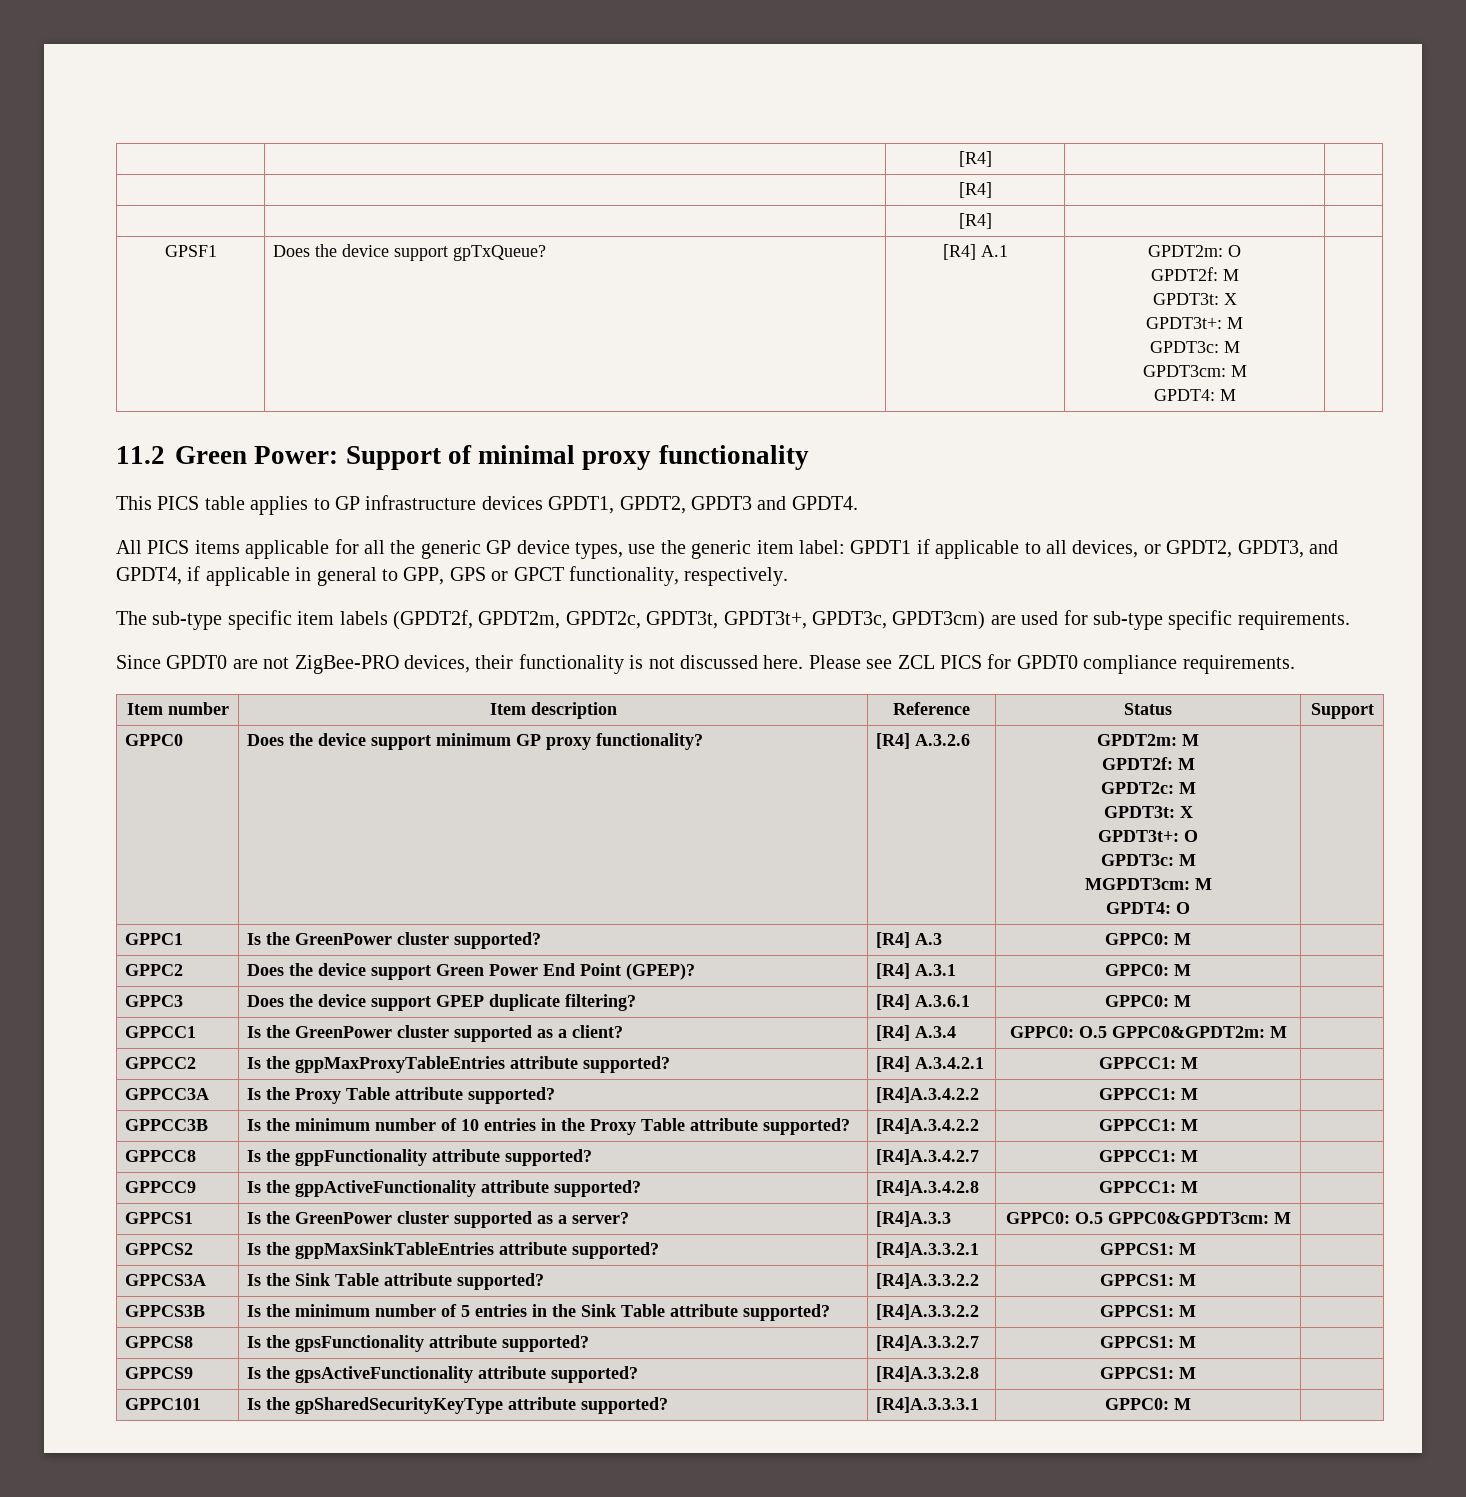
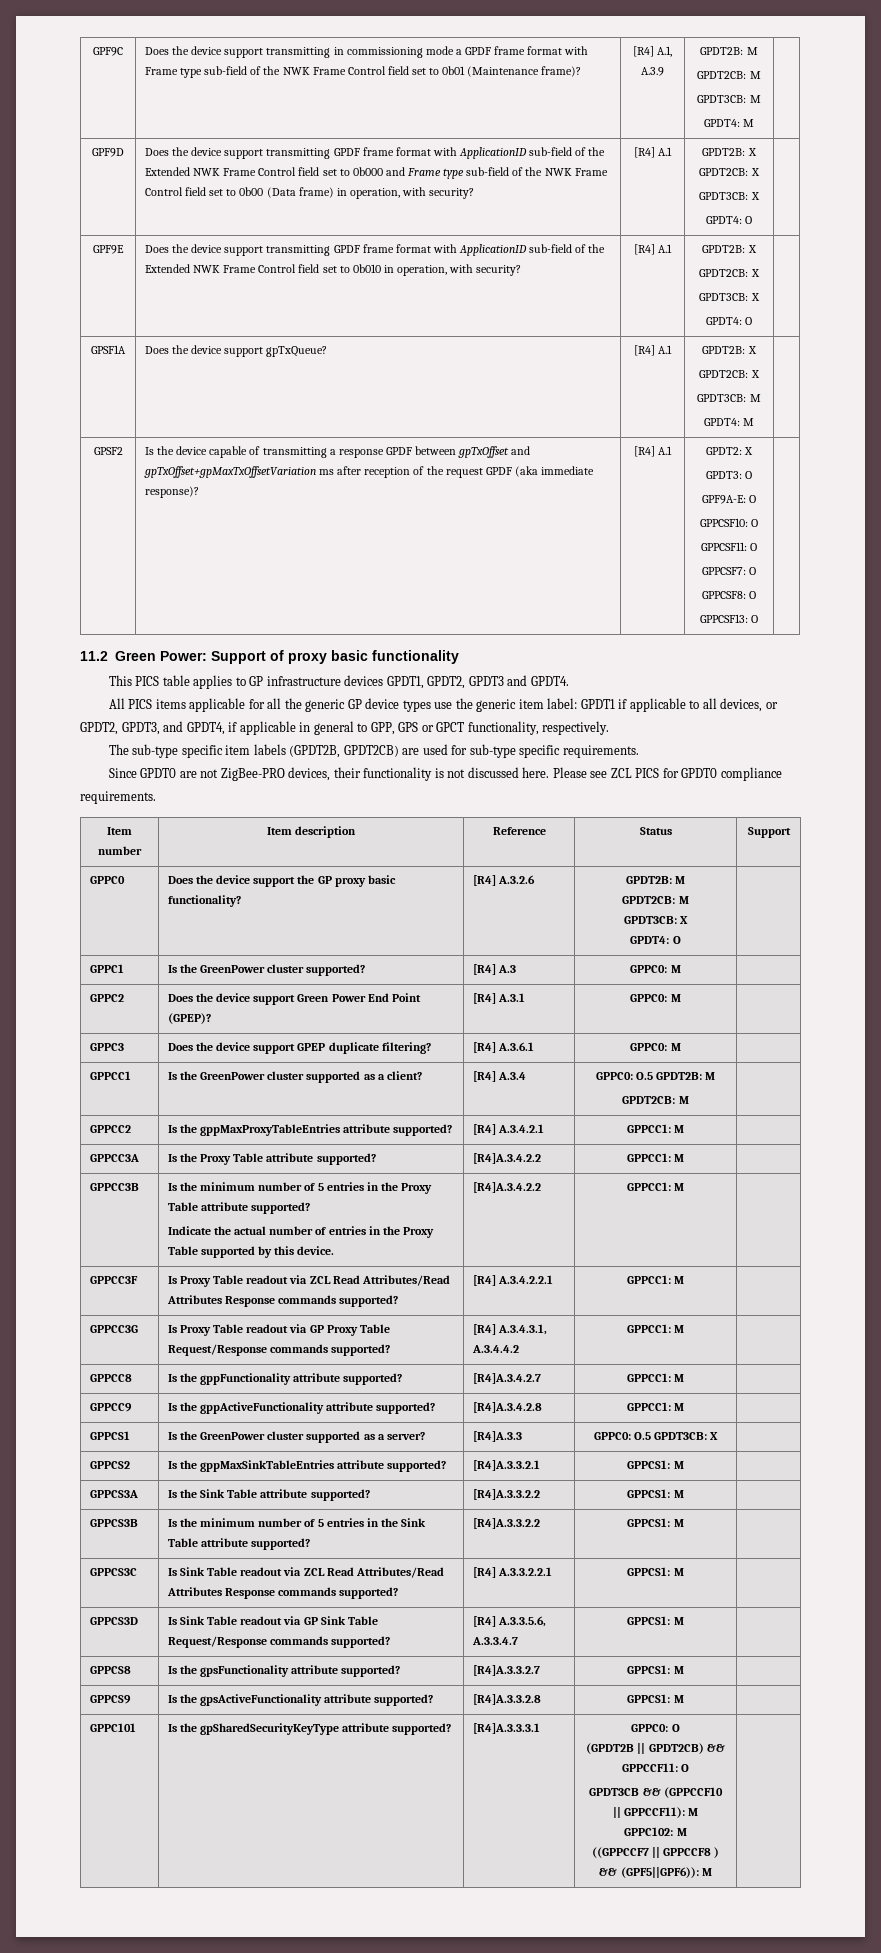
[958,151,992,167] [958,182,992,198] [958,213,992,229] [164,245,217,257] | | [R4] | | // | | [R4] | | // | | [R4] | | // GPSF1 -> [93,47,123,56] [145,46,589,58] [145,66,582,78] [632,46,673,57] [641,67,664,76] [700,47,758,55] [697,71,761,79] [697,95,761,103] [703,119,755,127] [92,148,124,157] [145,147,606,159] [145,167,608,179] [145,187,475,199] [633,147,673,158] [702,148,757,156] [699,168,760,176] [699,192,760,200] [705,216,753,224] [93,245,124,254] [145,244,606,256] [145,264,522,276] [633,244,673,255] [702,245,757,253] [699,269,760,277] [699,293,760,301] [705,317,753,325] [91,345,126,354] GPF9C | Does the device support transmitting in commissioning mode a GPDF frame format with Frame type sub-field of the NWK Frame Control field set to 0b01 (Maintenance frame)? | [R4] A.1, A.3.9 | GPDT2B: M // GPDT2CB: M // GPDT3CB: M // GPDT4: M | // GPF9D | Does the device support transmitting GPDF frame format with ApplicationID sub-field of the Extended NWK Frame Control field set to 0b000 and Frame type sub-field of the NWK Frame Control field set to 0b00 (Data frame) in operation, with security? | [R4] A.1 | GPDT2B: X GPDT2CB: X // GPDT3CB: X // GPDT4: O | // GPF9E | Does the device support transmitting GPDF frame format with ApplicationID sub-field of the Extended NWK Frame Control field set to 0b010 in operation, with security? | [R4] A.1 | GPDT2B: X // GPDT2CB: X // GPDT3CB: X // GPDT4: O | // GPSF1A
[1148,245,1241,257] [1150,267,1239,281] [1152,293,1237,305] [1146,317,1243,329] [1149,341,1240,353] [1142,365,1247,377] [1153,389,1236,401] GPDT2m: O // GPDT2f: M // GPDT3t: X // GPDT3t+: M // GPDT3c: M // GPDT3cm: M // GPDT4: M -> [702,346,757,354] [699,370,760,378] [697,394,761,402] [703,418,755,426] [93,447,123,455] [145,446,531,458] [144,466,594,478] [145,486,200,498] [633,446,673,457] [705,447,754,455] [705,471,753,479] [701,495,757,504] [699,518,759,527] [700,542,758,551] [701,567,757,575] [701,591,757,599] [699,614,759,623] GPDT2B: X // GPDT2CB: X // GPDT3CB: M // GPDT4: M | // GPSF2 | Is the device capable of transmitting a response GPDF between gpTxOffset and gpTxOffset+gpMaxTxOffsetVariation ms after reception of the request GPDF (aka immediate response)? | [R4] A.1 | GPDT2: X // GPDT3: O // GPF9A-E: O // GPPCSF10: O // GPPCSF11: O // GPPCSF7: O // GPPCSF8: O // GPPCSF13: O
[478,445,652,470] minimal proxy -> [287,650,368,664] proxy basic
[574,542,623,559] types, -> [402,700,431,712] types
[393,610,986,630] (GPDT2f, GPDT2m, GPDT2c, GPDT3t, GPDT3t+, GPDT3c, GPDT3cm) -> [289,745,399,758] (GPDT2B, GPDT2CB)
[436,733,512,746] minimum -> [297,875,315,884] the
(592, 743) none -> [367,875,396,884] basic
[1097,734,1199,746] [1101,757,1195,770] [1100,782,1196,794] [1103,806,1193,818] [1098,830,1198,842] [1100,854,1196,866] [1084,878,1212,890] GPDT2m: M // GPDT2f: M // GPDT2c: M // GPDT3t: X // GPDT3t+: O // GPDT3c: M // MGPDT3cm: M -> [625,876,686,884] [622,896,689,904] [623,916,689,924] GPDT2B: M // GPDT2CB: M // GPDT3CB: X
[1111,1026,1265,1038] GPPC0&GPDT2m: -> [656,1072,716,1080] [622,1096,676,1104] GPDT2B: M // GPDT2CB:
[461,1119,480,1131] 10 -> [317,1183,324,1191] 5
[876,1118,980,1134] | [R4]A.3.4.2.2 -> [168,1226,434,1238] [168,1246,335,1258] [473,1182,542,1193] [626,1182,685,1191] [90,1276,139,1284] [168,1275,450,1287] [167,1295,399,1307] [473,1275,554,1286] [626,1275,685,1284] [90,1325,139,1333] [168,1324,390,1336] [168,1344,391,1356] [473,1324,548,1335] [472,1345,520,1353] // Indicate the actual number of entries in the Proxy Table supported by this device. | [R4]A.3.4.2.2 | GPPCC1: M | // GPPCC3F | Is Proxy Table readout via ZCL Read Attributes/Read Attributes Response commands supported? | [R4] A.3.4.2.2.1 | GPPCC1: M | // GPPCC3G | Is Proxy Table readout via GP Proxy Table Request/Response commands supported? | [R4] A.3.4.3.1, A.3.4.4.2
[1107,1212,1291,1224] GPPC0&GPDT3cm: M -> [654,1432,719,1440] GPDT3CB: X
(1196, 1311) none -> [90,1568,138,1576] [168,1567,444,1578] [167,1587,399,1599] [473,1567,553,1578] [627,1567,684,1576] [90,1617,139,1625] [168,1616,378,1625] [168,1636,391,1648] [473,1616,547,1627] [472,1637,519,1645] [627,1616,684,1625] // GPPCS3C | Is Sink Table readout via ZCL Read Attributes/Read Attributes Response commands supported? | [R4] A.3.3.2.2.1 | GPPCS1: M | // GPPCS3D | Is Sink Table readout via GP Sink Table Request/Response commands supported? | [R4] A.3.3.5.6, A.3.3.4.7 | GPPCS1: M |
(1169, 1404) none -> [671,1724,680,1732] [586,1743,725,1754] [621,1763,690,1772] [589,1787,723,1798] [612,1807,699,1818] [624,1827,687,1836] [591,1847,720,1858] [599,1867,699,1878] O // (GPDT2B || GPDT2CB) && GPPCCF11: O // GPDT3CB && (GPPCCF10 || GPPCCF11): M // GPPC102: M // ((GPPCCF7 || GPPCCF8 ) && (GPF5||GPF6)):

